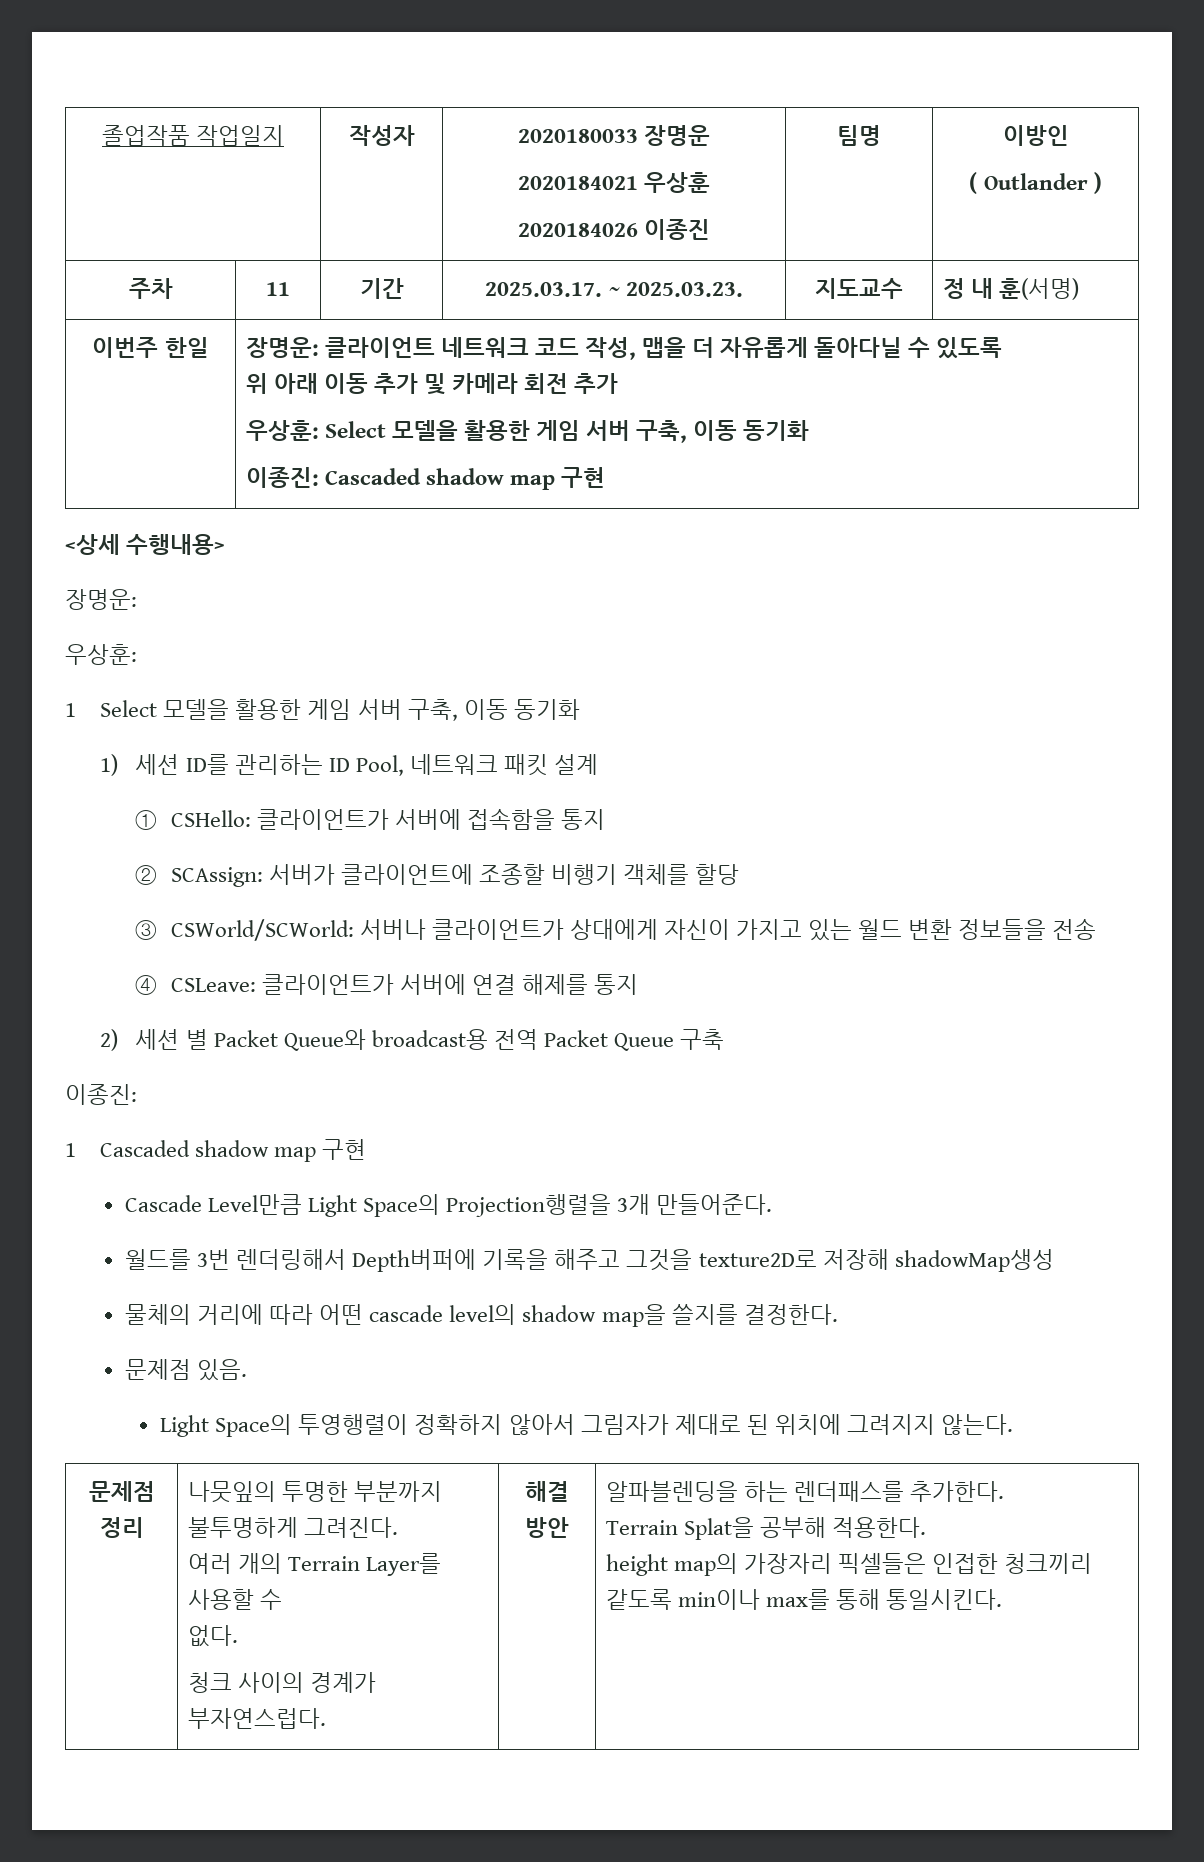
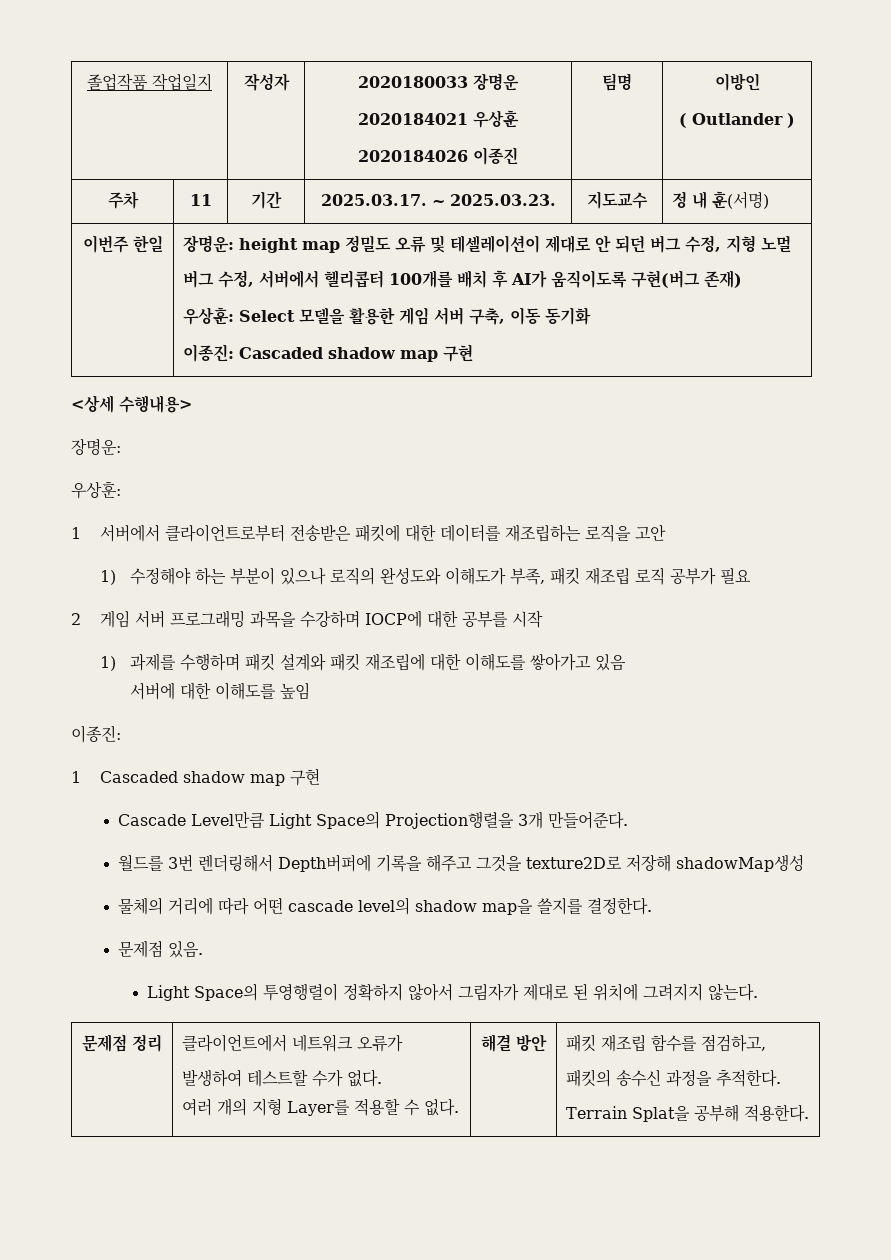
[324,337,1003,360] [245,373,619,395] 클라이언트 네트워크 코드 작성, 맵을 더 자유롭게 돌아다닐 수 있도록 // 위 아래 이동 추가 및 카메라 회전 추가 -> [239,235,792,253] [183,270,743,288] height map 정밀도 오류 및 테셀레이션이 제대로 안 되던 버그 수정, 지형 노멀 // 버그 수정, 서버에서 헬리콥터 100개를 배치 후 AI가 움직이도록 구현(버그 존재)
[100,699,580,721] [100,754,598,776] [135,808,605,830] [135,864,740,887] [135,918,1097,941] [135,974,639,995] [100,1029,725,1051] Select 모델을 활용한 게임 서버 구축, 이동 동기화 // 1) 세션 ID를 관리하는 ID Pool, 네트워크 패킷 설계 // ① CSHello: 클라이언트가 서버에 접속함을 통지 // ② SCAssign: 서버가 클라이언트에 조종할 비행기 객체를 할당 // ③ CSWorld/SCWorld: 서버나 클라이언트가 상대에게 자신이 가지고 있는 월드 변환 정보들을 전송 // ④ CSLeave: 클라이언트가 서버에 연결 해제를 통지 // 2) 세션 별 Packet Queue와 broadcast용 전역 Packet Queue 구축 -> [100,524,667,542] [100,567,751,585] [71,610,544,628] [100,653,626,671] [129,682,310,700] 서버에서 클라이언트로부터 전송받은 패킷에 대한 데이터를 재조립하는 로직을 고안 // 1) 수정해야 하는 부분이 있으나 로직의 완성도와 이해도가 부족, 패킷 재조립 로직 공부가 필요 // 2 게임 서버 프로그래밍 과목을 수강하며 IOCP에 대한 공부를 시작 // 1) 과제를 수행하며 패킷 설계와 패킷 재조립에 대한 이해도를 쌓아가고 있음 // 서버에 대한 이해도를 높임
[187,1481,442,1503] [187,1517,398,1538] 나뭇잎의 투명한 부분까지 불투명하게 그려진다. -> [182,1034,404,1052] [182,1069,383,1087] 클라이언트에서 네트워크 오류가 // 발생하여 테스트할 수가 없다.
[287,1553,441,1576] [187,1589,282,1610] [187,1625,238,1647] [187,1672,376,1693] [187,1708,326,1729] [525,1481,569,1502] [525,1517,569,1538] [605,1481,1004,1502] [605,1517,926,1540] [605,1553,1093,1576] [605,1589,1003,1610] Terrain Layer를 사용할 수 // 없다. // 청크 사이의 경계가 부자연스럽다. | 해결 방안 | 알파블렌딩을 하는 렌더패스를 추가한다. // Terrain Splat을 공부해 적용한다. // height map의 가장자리 픽셀들은 인접한 청크끼리 같도록 min이나 max를 통해 통일시킨다. -> [252,1098,460,1116] [481,1034,547,1052] [566,1034,767,1052] [566,1069,782,1087] [566,1104,810,1122] 지형 Layer를 적용할 수 없다. | 해결 방안 | 패킷 재조립 함수를 점검하고, // 패킷의 송수신 과정을 추적한다. // Terrain Splat을 공부해 적용한다.

